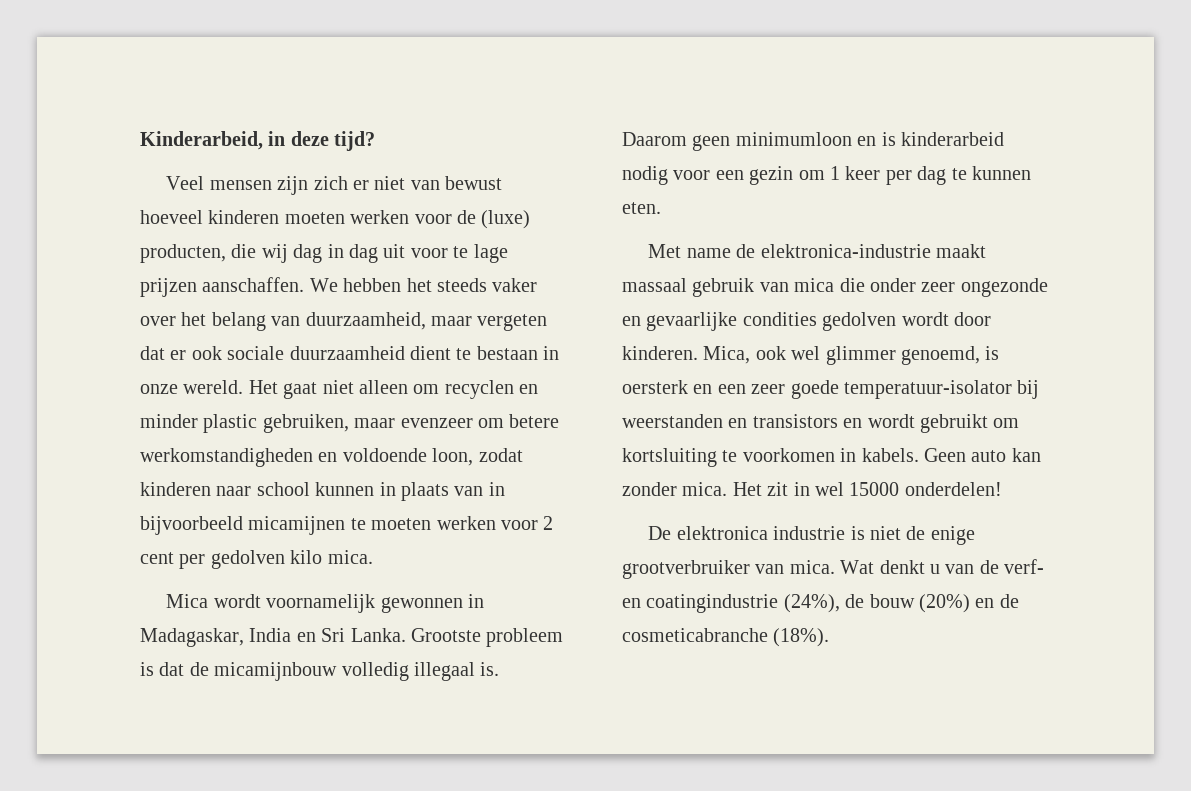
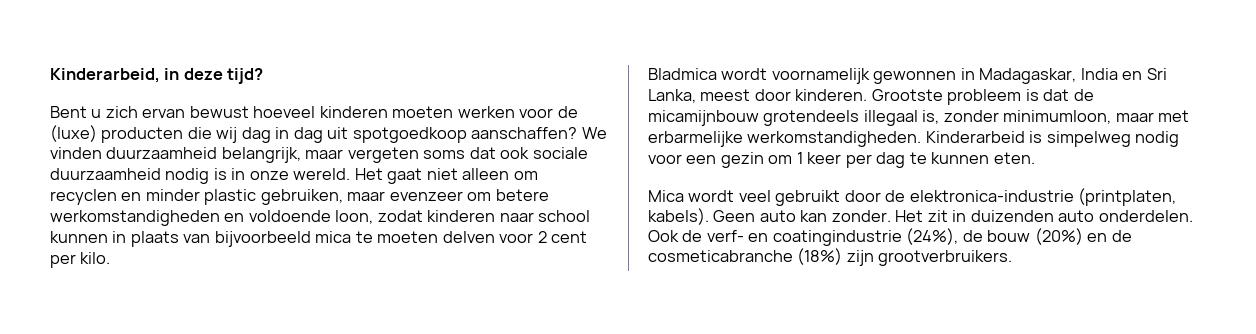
[166,176,440,195] Veel mensen zijn zich er niet van -> [50,106,186,118] Bent u zich ervan
[140,244,226,263] producten, -> [101,127,184,143] producten
[410,244,508,263] [140,277,538,297] [140,312,548,331] [140,346,538,360] voor te lage prijzen aanschaffen. We hebben het steeds vaker over het belang van duurzaamheid, maar vergeten dat er ook sociale duurzaamheid dient te bestaan -> [352,127,607,143] [50,147,588,163] [50,168,227,184] spotgoedkoop aanschaffen? We vinden duurzaamheid belangrijk, maar vergeten soms dat ook sociale duurzaamheid nodig is
[488,482,505,496] [140,516,346,535] in bijvoorbeeld micamijnen -> [214,231,352,247] bijvoorbeeld mica
[436,516,496,530] werken -> [442,231,495,243] delven
[210,550,373,569] [166,594,209,608] gedolven kilo mica. // Mica -> [80,252,111,264] [648,68,717,80] kilo. // Bladmica
[350,628,406,642] Lanka. -> [648,89,868,103] Lanka, meest door kinderen.
[341,662,500,681] [622,132,1004,151] volledig illegaal is. Daarom geen minimumloon en is kinderarbeid -> [763,110,1190,126] [648,131,1131,147] grotendeels illegaal is, zonder minimumloon, maar met erbarmelijke werkomstandigheden. Kinderarbeid is simpelweg
[648,244,986,258] [622,278,1048,297] [622,312,991,331] [622,346,1000,365] [622,380,1040,399] [622,414,1020,433] [622,448,919,467] Met name de elektronica-industrie maakt massaal gebruik van mica die onder zeer ongezonde en gevaarlijke condities gedolven wordt door kinderen. Mica, ook wel glimmer genoemd, is oersterk en een zeer goede temperatuur-isolator bij weerstanden en transistors en wordt gebruikt om kortsluiting te voorkomen in kabels. -> [648,188,1177,206] [648,208,709,225] Mica wordt veel gebruikt door de elektronica-industrie (printplaten, kabels).
[622,482,728,496] zonder mica. -> [831,210,891,222] zonder.
[815,482,1002,496] [648,526,975,545] [622,560,975,579] wel 15000 onderdelen! // De elektronica industrie is niet de enige grootverbruiker van mica. Wat denkt u van -> [970,210,1193,222] [648,230,679,242] duizenden auto onderdelen. Ook
[773,628,830,647] (18%). -> [797,248,1013,266] (18%) zijn grootverbruikers.

